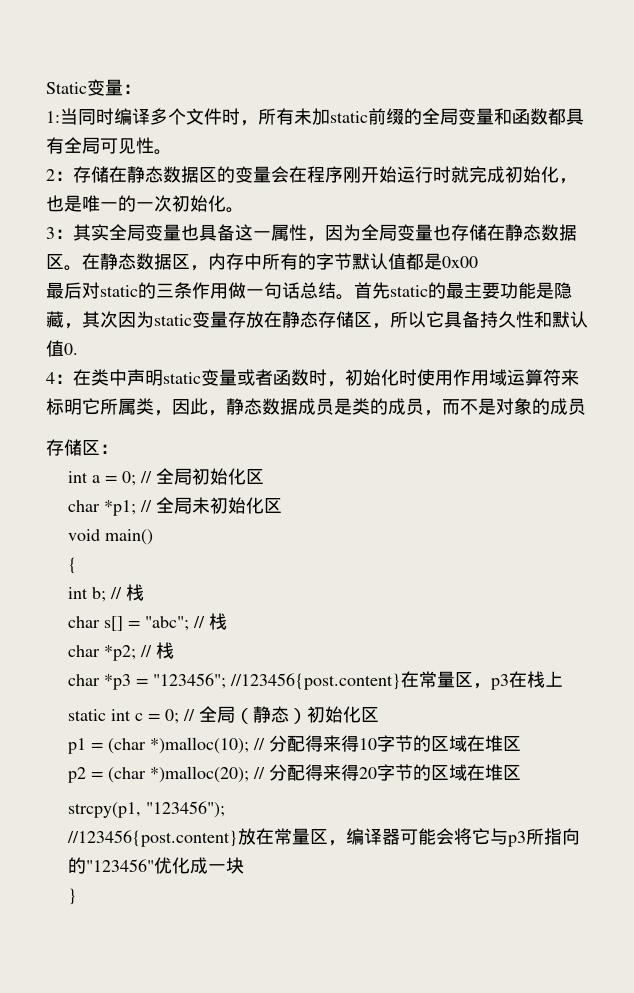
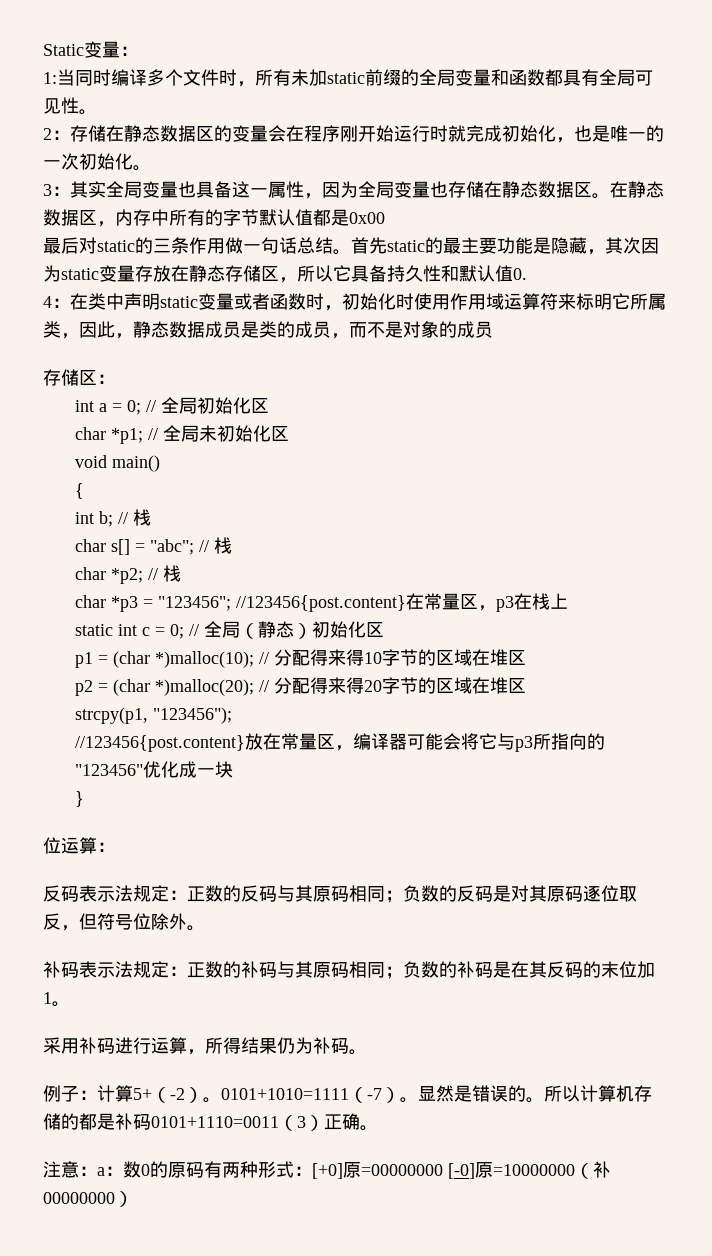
(77, 896) none -> [43,837,115,854] [43,885,637,903] [43,913,205,931] [43,961,655,979] [43,992,70,1007] [43,1037,367,1055] [43,1085,652,1103] [43,1113,378,1131] [43,1161,611,1179] [43,1191,133,1207] // 位运算： // 反码表示法规定：正数的反码与其原码相同；负数的反码是对其原码逐位取反，但符号位除外。 // 补码表示法规定：正数的补码与其原码相同；负数的补码是在其反码的末位加1。 // 采用补码进行运算，所得结果仍为补码。 // 例子：计算5+（-2）。0101+1010=1111（-7）。显然是错误的。所以计算机存储的都是补码0101+1110=0011（3）正确。 // 注意：a：数0的原码有两种形式：[+0]原=00000000 [-0]原=10000000（补00000000）

